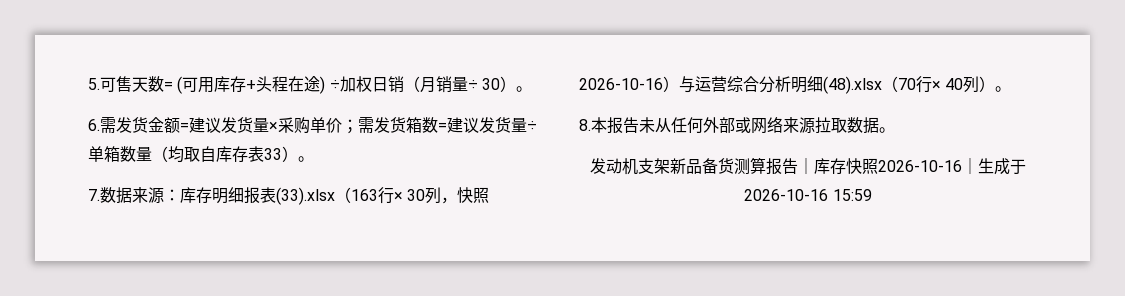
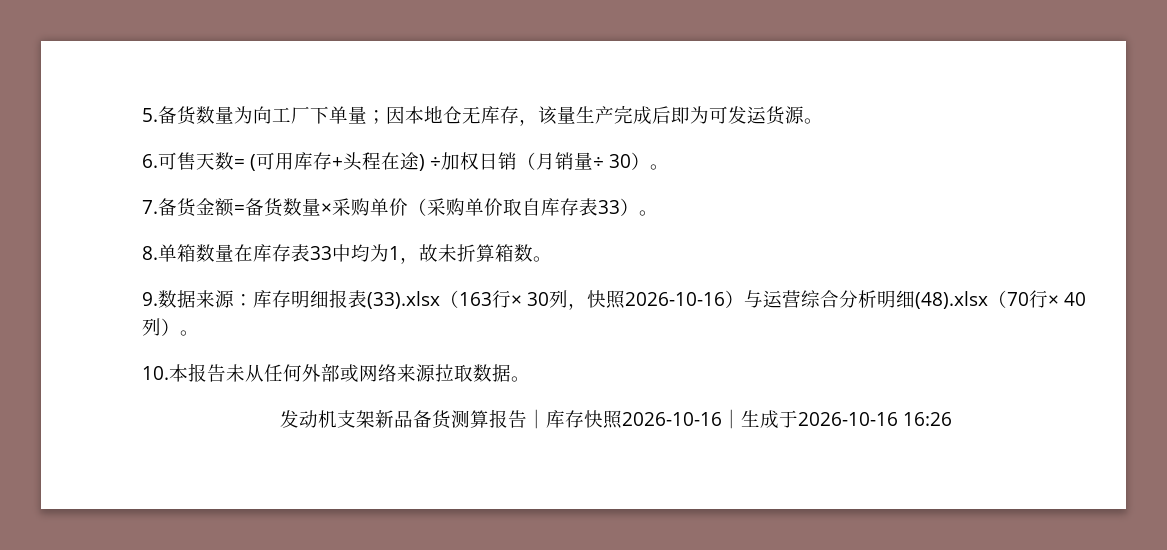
(100, 84) none -> [158,105,823,126] [142,154,158,168] 备货数量为向工厂下单量；因本地仓无库存，该量生产完成后即为可发运货源。 // 6.
[88,117,132,133] 6.需发 -> [142,198,177,216] 7.备
[189,117,253,133] 建议发货 -> [245,198,302,217] 备货数
[342,117,537,134] [88,146,184,163] ；需发货箱数=建议发货量÷单箱数量（均 -> [408,198,503,216] （采购单价
[88,189,100,201] 7. -> [142,244,552,264] [142,292,158,306] 8.单箱数量在库存表33中均为1，故未折算箱数。 // 9.
[579,119,591,131] 8. -> [142,366,169,380] 10.
[832,189,872,201] 15:59 -> [902,412,952,426] 16:26

